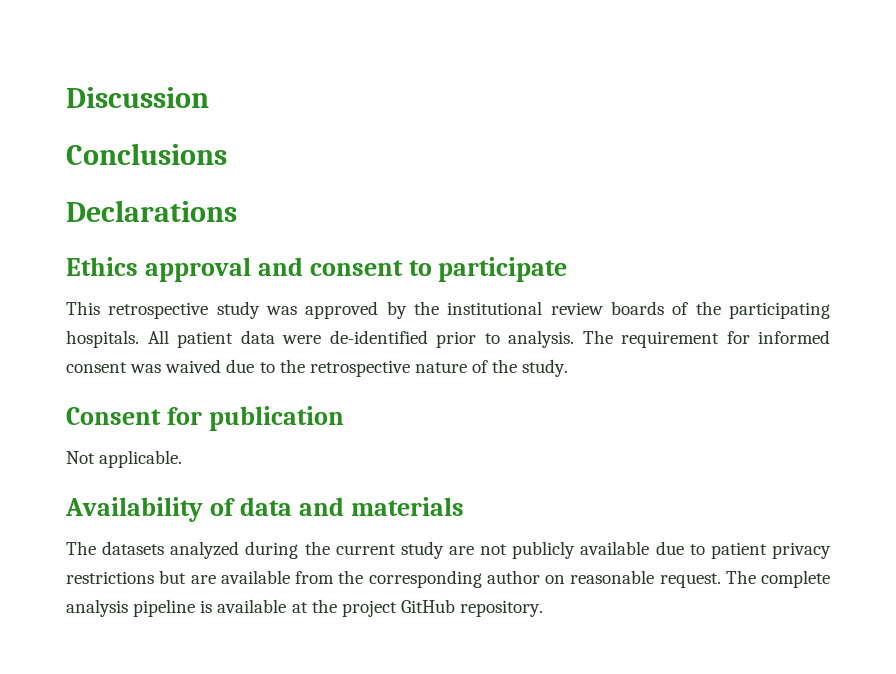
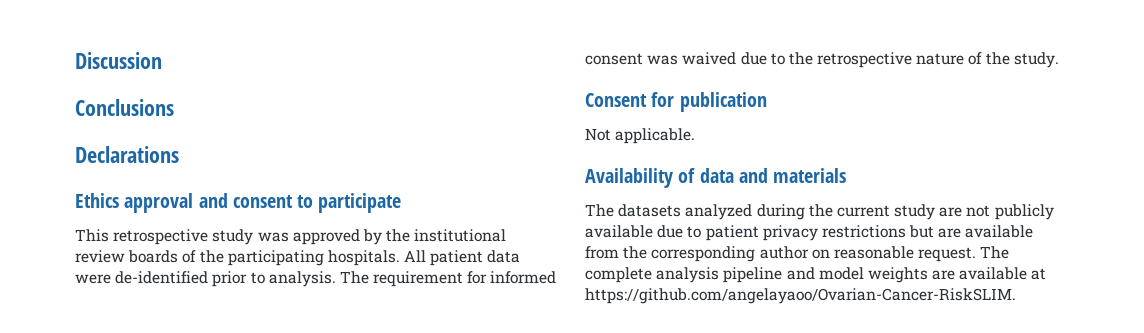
[200,599,544,617] is available at the project GitHub repository. -> [786,267,1047,283] [585,288,1016,304] and model weights are available at https://github.com/angelayaoo/Ovarian-Cancer-RiskSLIM.

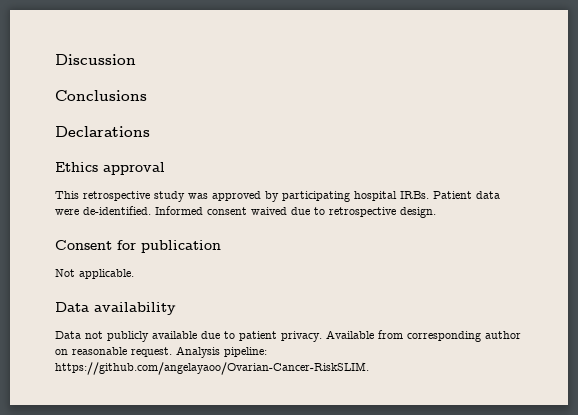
[198,193,402,213] and consent to participate -> (165, 168) none
[386,229,507,242] [75,250,521,266] [75,271,557,287] [585,52,1059,68] the institutional review boards of the participating hospitals. All patient data were de-identified prior to analysis. The requirement for informed consent was waived due to the retrospective nature of the study. -> [282,191,500,202] [55,206,436,218] participating hospital IRBs. Patient data were de-identified. Informed consent waived due to retrospective design.
[585,168,847,188] [585,204,963,220] Availability of data and materials // The datasets analyzed during the current study are -> [55,302,176,315] [55,331,81,339] Data availability // Data
[762,225,1034,241] [585,246,648,259] privacy restrictions but are available from the -> [281,330,403,342] privacy. Available from
[980,246,1010,259] [585,267,1047,283] The complete analysis pipeline and model weights are available at -> [176,346,267,358] Analysis pipeline:

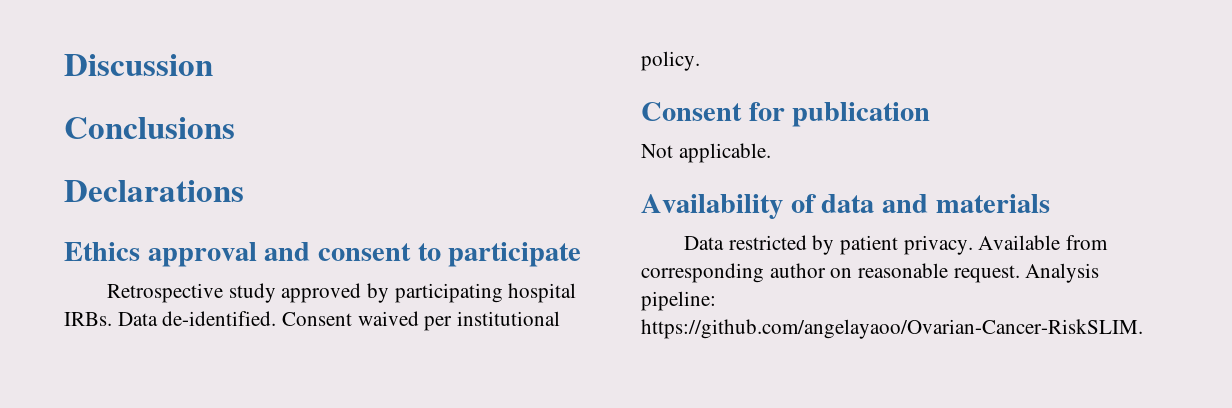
[55,191,208,202] // This retrospective study was -> [264,242,582,267] [106,283,276,303] and consent to participate // Retrospective study
[433,191,500,199] [55,206,436,218] Patient data were de-identified. Informed consent waived due to retrospective design. -> [117,311,561,331] [641,51,700,71] Data de-identified. Consent waived per institutional policy.
[55,302,176,315] [55,331,235,342] Data availability // Data not publicly available due to -> [641,194,1050,219] [683,235,835,255] Availability of data and materials // Data restricted by

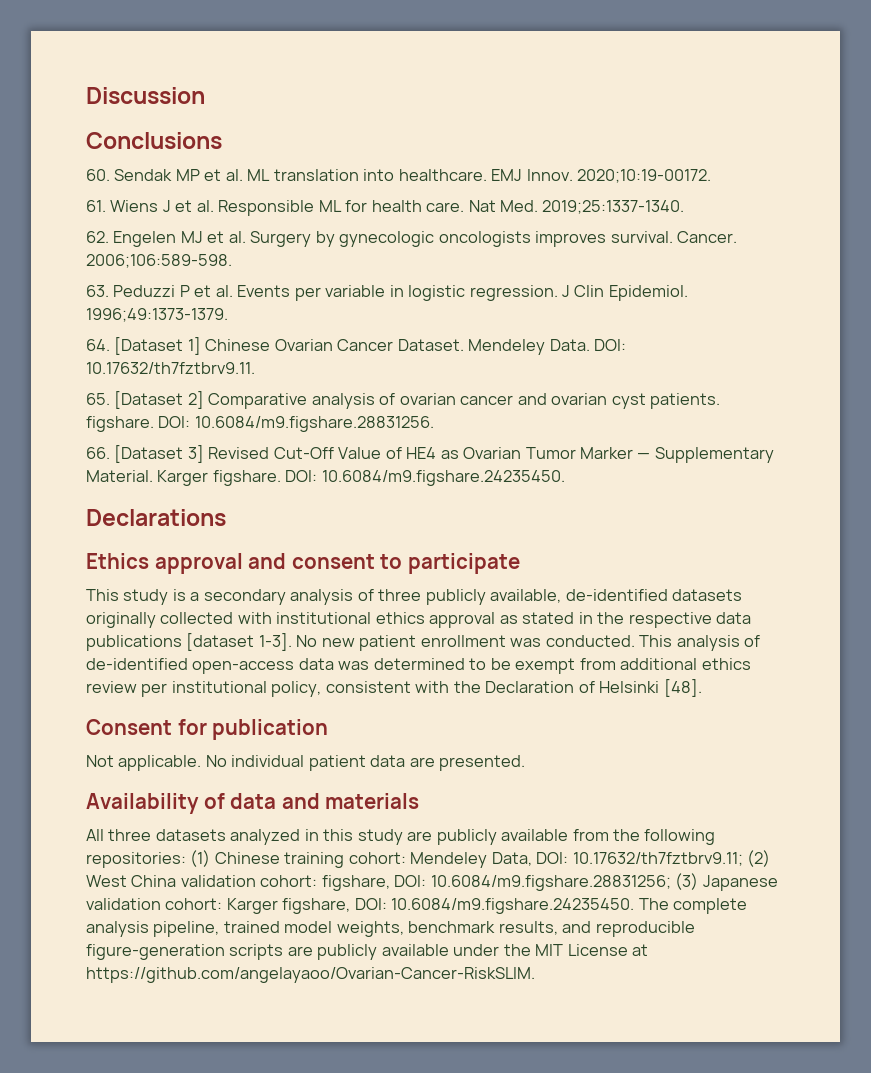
(235, 128) none -> [86,169,712,183] [86,200,685,216] [86,231,738,247] [86,254,232,268] [86,285,688,301] [86,308,228,322] [86,337,627,355] [86,362,255,374] [86,391,721,409] [86,416,434,432] [86,445,774,463] [86,470,565,486] // 60. Sendak MP et al. ML translation into healthcare. EMJ Innov. 2020;10:19-00172. // 61. Wiens J et al. Responsible ML for health care. Nat Med. 2019;25:1337-1340. // 62. Engelen MJ et al. Surgery by gynecologic oncologists improves survival. Cancer. 2006;106:589-598. // 63. Peduzzi P et al. Events per variable in logistic regression. J Clin Epidemiol. 1996;49:1373-1379. // 64. [Dataset 1] Chinese Ovarian Cancer Dataset. Mendeley Data. DOI: 10.17632/th7fztbrv9.11. // 65. [Dataset 2] Comparative analysis of ovarian cancer and ovarian cyst patients. figshare. DOI: 10.6084/m9.figshare.28831256. // 66. [Dataset 3] Revised Cut-Off Value of HE4 as Ovarian Tumor Marker — Supplementary Material. Karger figshare. DOI: 10.6084/m9.figshare.24235450.
[106,283,577,303] [64,311,561,331] [641,51,700,71] Retrospective study approved by participating hospital IRBs. Data de-identified. Consent waived per institutional policy. -> [86,589,743,605] [86,612,752,628] [86,633,761,651] [86,658,751,674] [86,679,702,697] This study is a secondary analysis of three publicly available, de-identified datasets originally collected with institutional ethics approval as stated in the respective data publications [dataset 1-3]. No new patient enrollment was conducted. This analysis of de-identified open-access data was determined to be exempt from additional ethics review per institutional policy, consistent with the Declaration of Helsinki [48].
(771, 153) none -> [205,755,526,771] No individual patient data are presented.
[683,235,1108,255] [641,263,1100,283] [641,291,716,311] Data restricted by patient privacy. Available from corresponding author on reasonable request. Analysis pipeline: -> [86,829,716,845] [86,850,771,868] [86,873,778,891] [86,898,748,914] [86,921,695,937] [86,944,649,960] All three datasets analyzed in this study are publicly available from the following repositories: (1) Chinese training cohort: Mendeley Data, DOI: 10.17632/th7fztbrv9.11; (2) West China validation cohort: figshare, DOI: 10.6084/m9.figshare.28831256; (3) Japanese validation cohort: Karger figshare, DOI: 10.6084/m9.figshare.24235450. The complete analysis pipeline, trained model weights, benchmark results, and reproducible figure-generation scripts are publicly available under the MIT License at

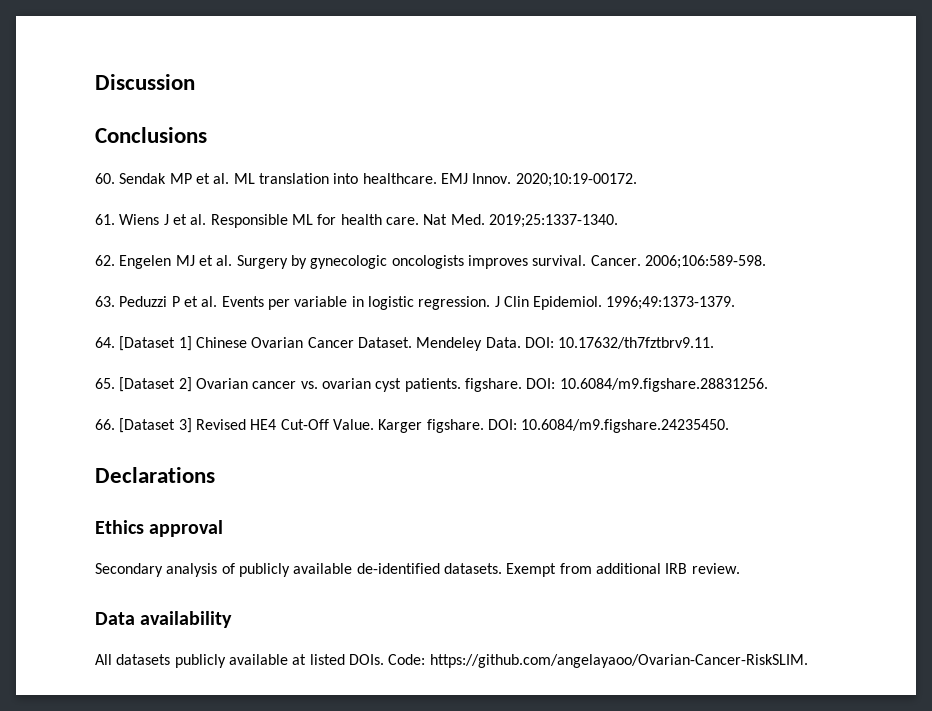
[208,393,547,409] Comparative analysis of ovarian cancer and -> [195,378,318,389] Ovarian cancer vs.
[273,447,774,463] [86,470,153,482] Cut-Off Value of HE4 as Ovarian Tumor Marker — Supplementary Material. -> [250,419,374,430] HE4 Cut-Off Value.
[248,553,520,574] [86,589,743,605] [86,612,752,628] [86,633,761,651] [86,658,751,674] [86,679,702,697] [86,719,329,740] [86,755,526,771] [86,793,420,814] [86,829,716,845] [86,850,771,868] [86,873,778,891] [86,898,748,914] [86,921,695,937] [86,944,649,960] and consent to participate // This study is a secondary analysis of three publicly available, de-identified datasets originally collected with institutional ethics approval as stated in the respective data publications [dataset 1-3]. No new patient enrollment was conducted. This analysis of de-identified open-access data was determined to be exempt from additional ethics review per institutional policy, consistent with the Declaration of Helsinki [48]. // Consent for publication // Not applicable. No individual patient data are presented. // Availability of data and materials // All three datasets analyzed in this study are publicly available from the following repositories: (1) Chinese training cohort: Mendeley Data, DOI: 10.17632/th7fztbrv9.11; (2) West China validation cohort: figshare, DOI: 10.6084/m9.figshare.28831256; (3) Japanese validation cohort: Karger figshare, DOI: 10.6084/m9.figshare.24235450. The complete analysis pipeline, trained model weights, benchmark results, and reproducible figure-generation scripts are publicly available under the MIT License at -> [95,563,740,577] [95,611,233,628] [95,654,426,668] // Secondary analysis of publicly available de-identified datasets. Exempt from additional IRB review. // Data availability // All datasets publicly available at listed DOIs. Code:

